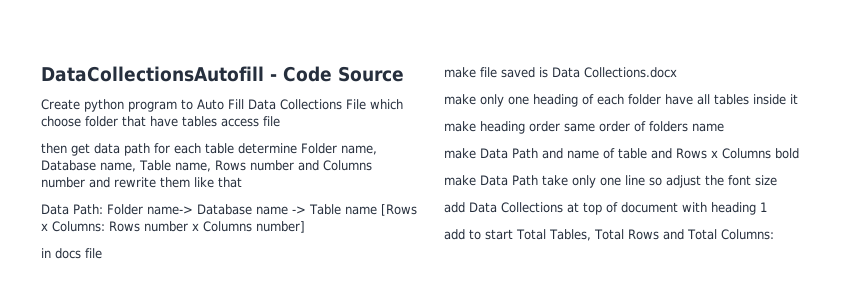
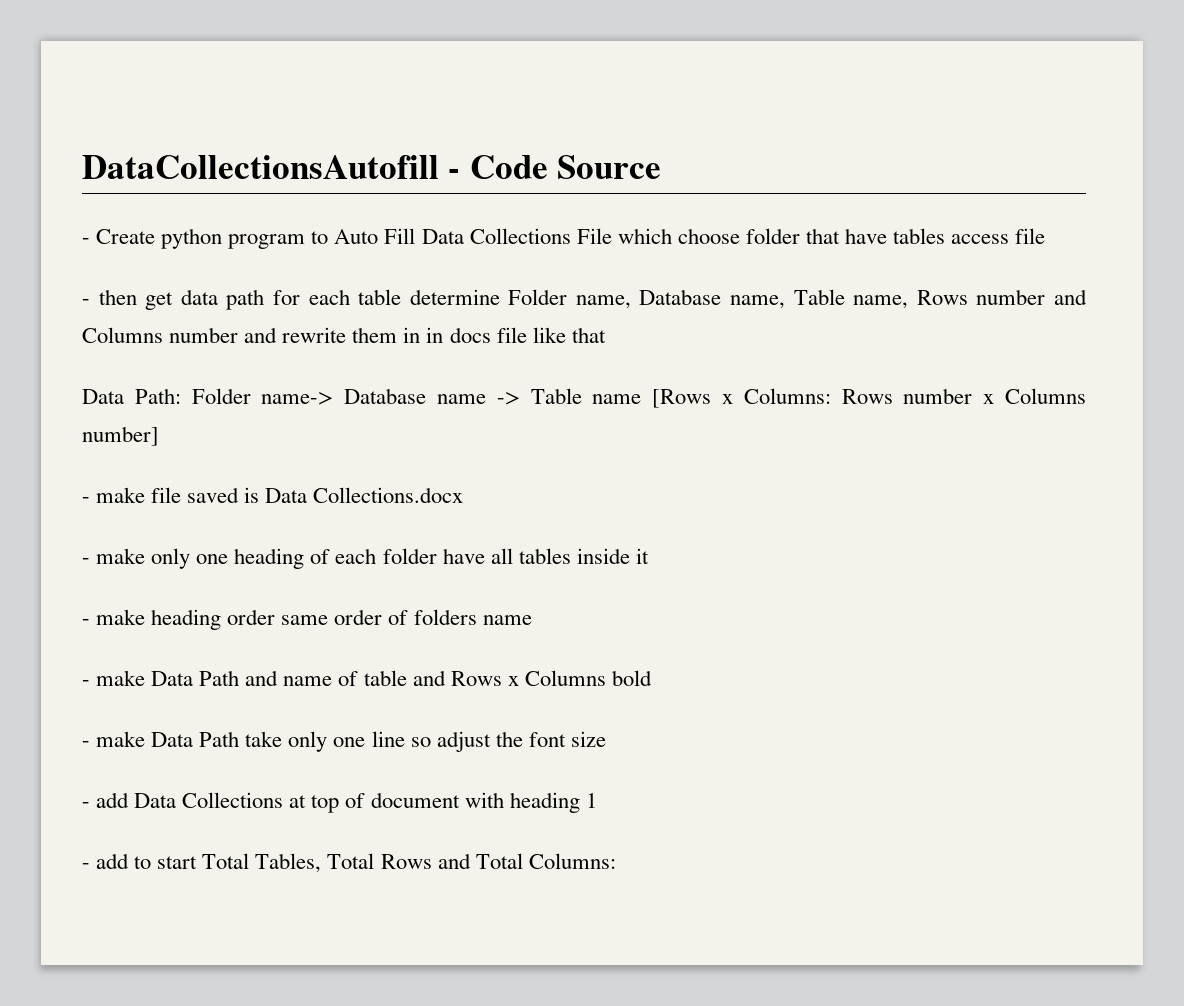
(404, 74) none -> [82,238,90,244] -
(280, 121) none -> [82,299,90,305] -
(190, 182) none -> [403,327,527,343] in in docs file
[41,248,102,259] in docs file // -> [82,497,90,503] -
(677, 72) none -> [82,558,90,564] -
(798, 99) none -> [82,619,90,625] -
(724, 127) none -> [82,680,90,686] -
(799, 153) none -> [82,741,90,747] -
(777, 180) none -> [82,802,90,808] -
(767, 207) none -> [82,863,90,869] -

